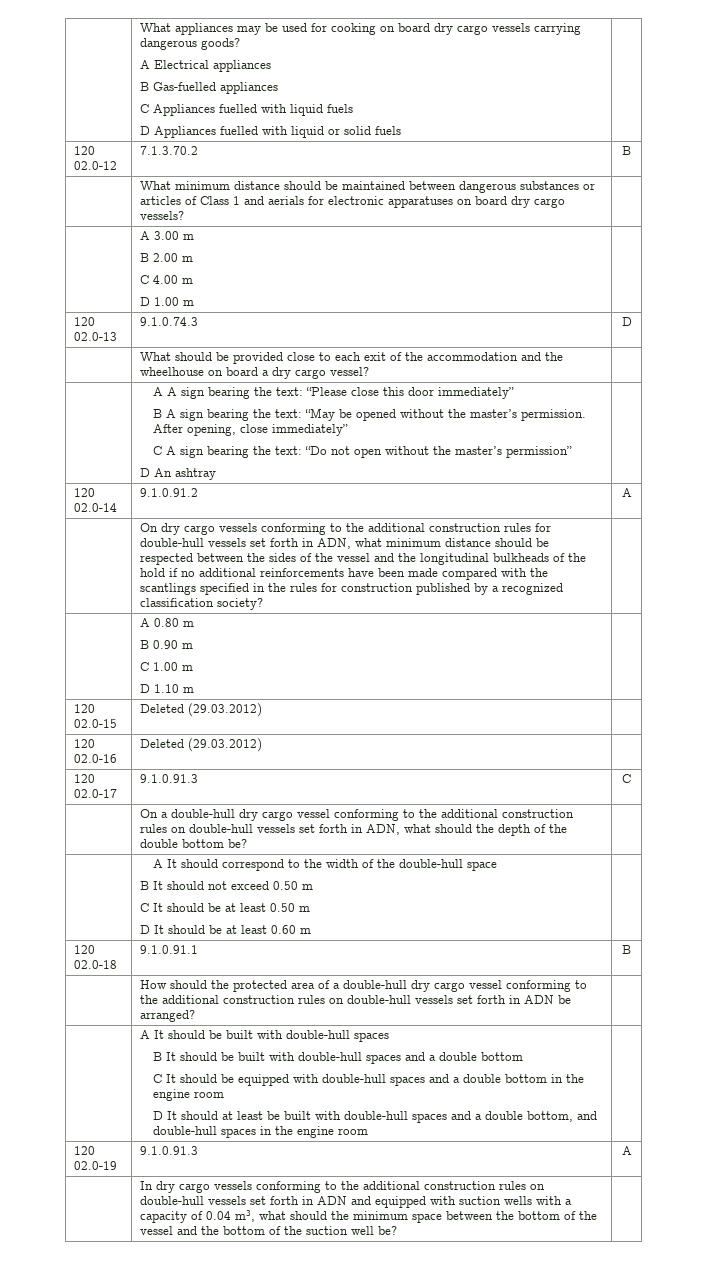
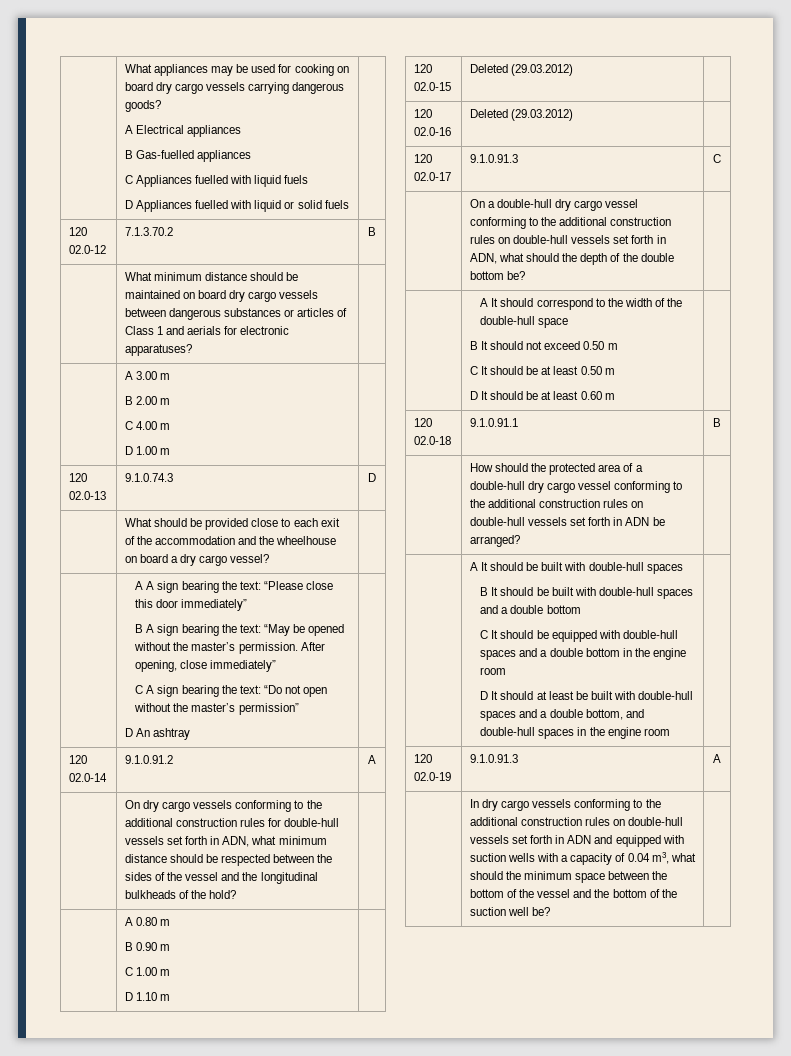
(406, 185) none -> [182,290,319,302] on board dry cargo vessels
[388,196,566,208] [140,211,185,220] apparatuses on board dry cargo vessels? -> [124,344,192,356] apparatuses?
[140,568,549,580] [140,583,564,595] [140,598,264,610] hold if no additional reinforcements have been made compared with the scantlings specified in the rules for construction published by a recognized classification society? -> [209,890,237,899] hold?

